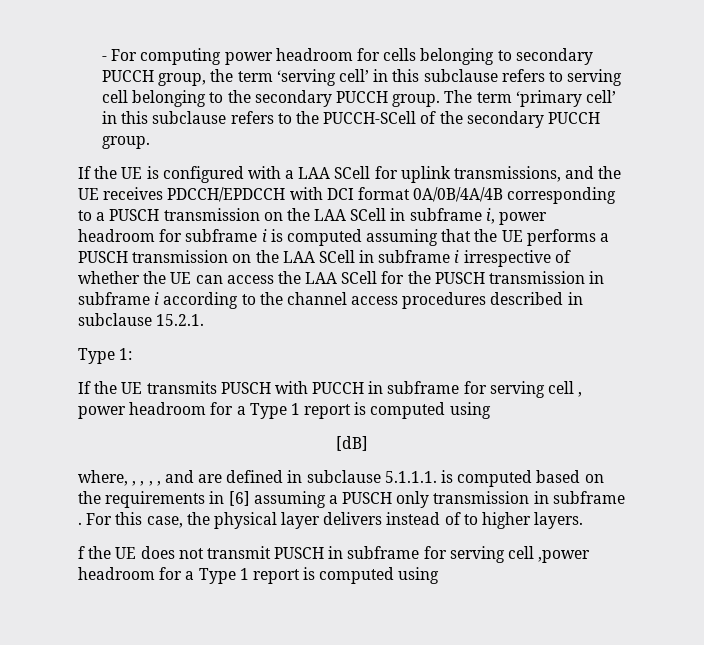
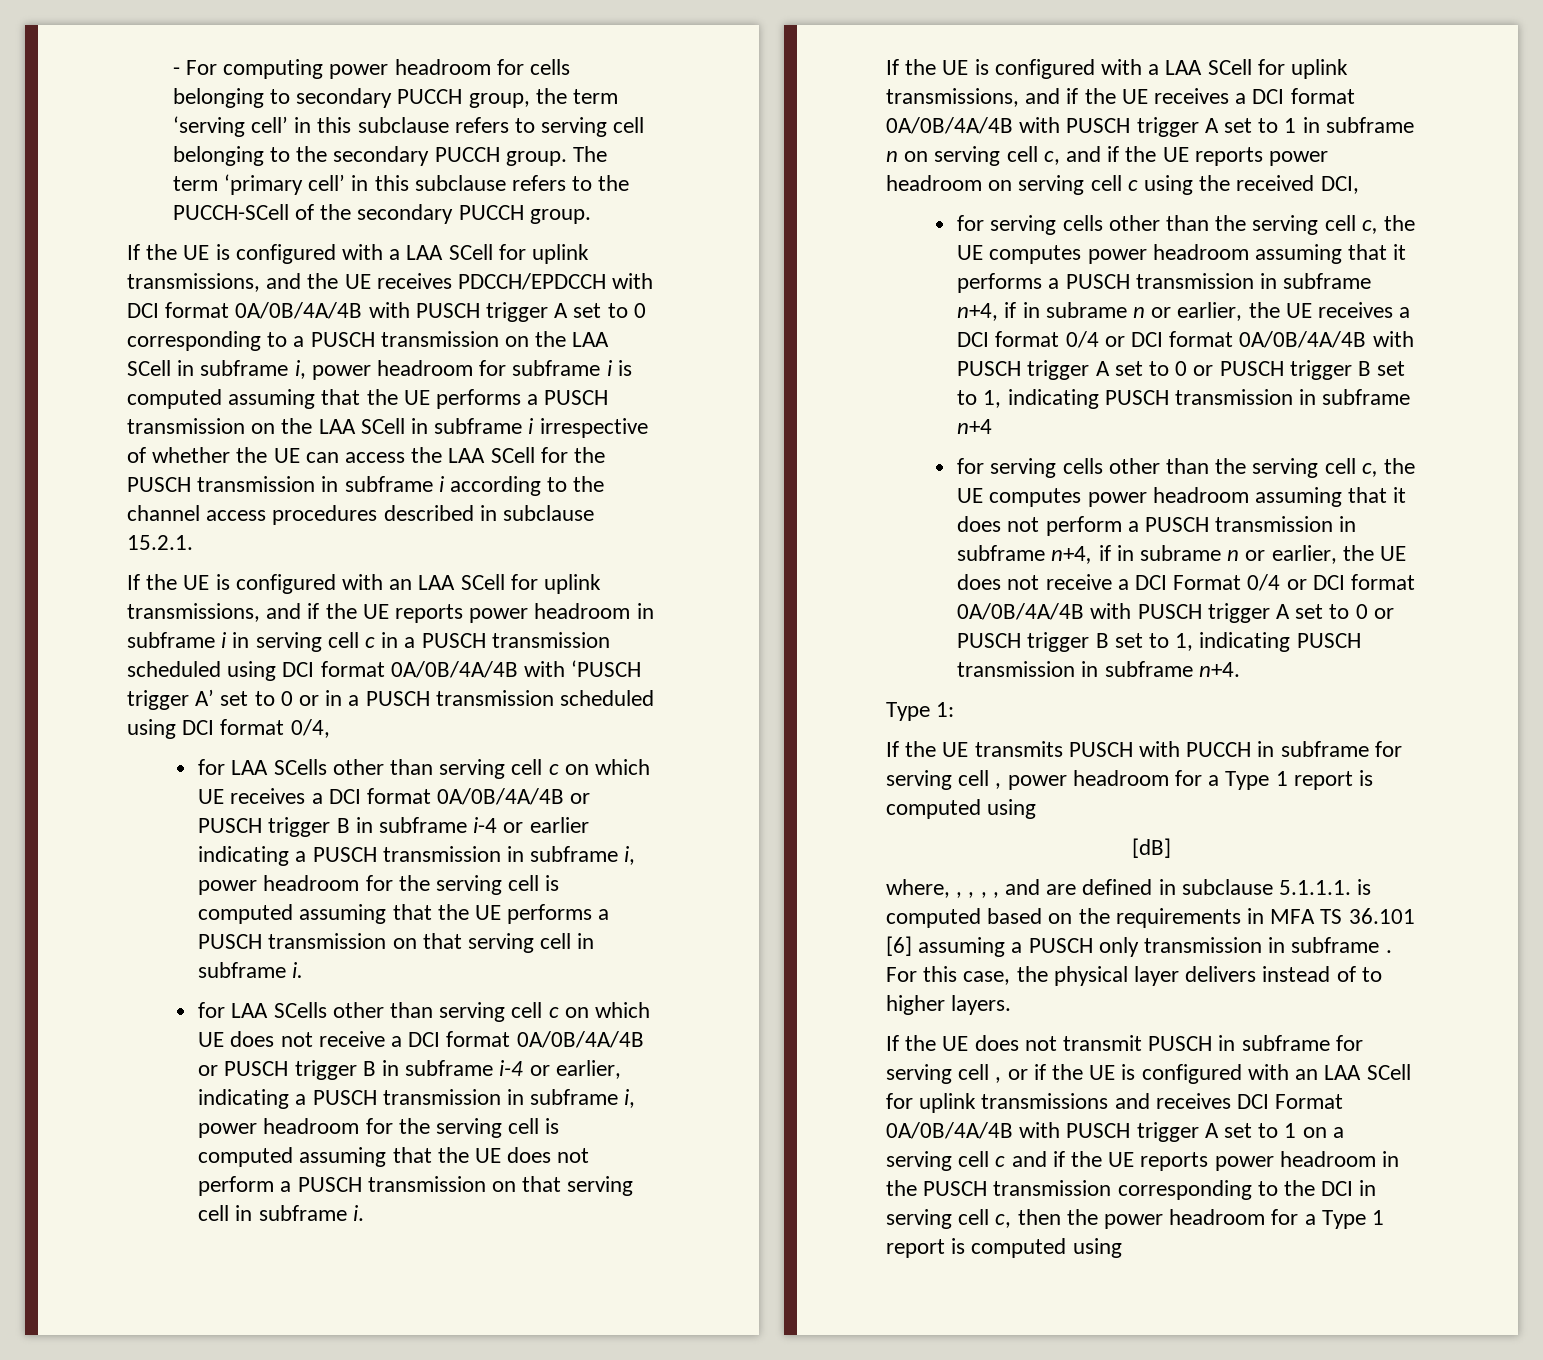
(504, 194) none -> [368,302,646,322] with PUSCH trigger A set to 0
(205, 320) none -> [127,574,602,594] [127,603,654,623] [127,632,610,652] [127,660,642,681] [127,689,655,710] [127,719,330,739] [198,759,650,779] [198,788,591,805] [198,817,589,837] [198,846,636,866] [198,875,560,895] [198,904,610,924] [198,933,595,953] [198,962,304,978] [198,1002,650,1022] [198,1031,644,1048] [198,1060,621,1080] [198,1089,636,1109] [198,1118,560,1138] [198,1147,590,1167] [198,1176,634,1196] [198,1205,364,1221] [886,59,1349,79] [886,88,1355,107] [886,117,1414,137] [886,146,1329,166] [886,175,1359,195] [957,215,1415,235] [957,244,1407,264] [957,273,1372,293] [957,302,1411,321] [957,331,1414,348] [957,360,1406,380] [957,389,1411,409] [957,419,993,434] [957,458,1415,478] [957,487,1407,507] [957,516,1357,536] [957,545,1406,564] [957,574,1415,591] [957,603,1394,623] [957,632,1361,652] [957,661,1240,677] // If the UE is configured with an LAA SCell for uplink transmissions, and if the UE reports power headroom in subframe i in serving cell c in a PUSCH transmission scheduled using DCI format 0A/0B/4A/4B with ‘PUSCH trigger A’ set to 0 or in a PUSCH transmission scheduled using DCI format 0/4, // for LAA SCells other than serving cell c on which UE receives a DCI format 0A/0B/4A/4B or PUSCH trigger B in subframe i-4 or earlier indicating a PUSCH transmission in subframe i, power headroom for the serving cell is computed assuming that the UE performs a PUSCH transmission on that serving cell in subframe i. // for LAA SCells other than serving cell c on which UE does not receive a DCI format 0A/0B/4A/4B or PUSCH trigger B in subframe i-4 or earlier, indicating a PUSCH transmission in subframe i, power headroom for the serving cell is computed assuming that the UE does not perform a PUSCH transmission on that serving cell in subframe i. // If the UE is configured with a LAA SCell for uplink transmissions, and if the UE receives a DCI format 0A/0B/4A/4B with PUSCH trigger A set to 1 in subframe n on serving cell c, and if the UE reports power headroom on serving cell c using the received DCI, // for serving cells other than the serving cell c, the UE computes power headroom assuming that it performs a PUSCH transmission in subframe n+4, if in subrame n or earlier, the UE receives a DCI format 0/4 or DCI format 0A/0B/4A/4B with PUSCH trigger A set to 0 or PUSCH trigger B set to 1, indicating PUSCH transmission in subframe n+4 // for serving cells other than the serving cell c, the UE computes power headroom assuming that it does not perform a PUSCH transmission in subframe n+4, if in subrame n or earlier, the UE does not receive a DCI Format 0/4 or DCI format 0A/0B/4A/4B with PUSCH trigger A set to 0 or PUSCH trigger B set to 1, indicating PUSCH transmission in subframe n+4.
(225, 497) none -> [1270,908,1415,924] MFA TS 36.101
[78,546,85,559] f -> [886,1035,899,1051] If
[538,550,591,563] ,power -> [995,1064,1411,1084] [886,1093,1344,1113] [886,1122,1344,1142] [886,1151,1400,1171] [886,1180,1377,1200] [886,1209,1164,1229] , or if the UE is configured with an LAA SCell for uplink transmissions and receives DCI Format 0A/0B/4A/4B with PUSCH trigger A set to 1 on a serving cell c and if the UE reports power headroom in the PUSCH transmission corresponding to the DCI in serving cell c, then the power

